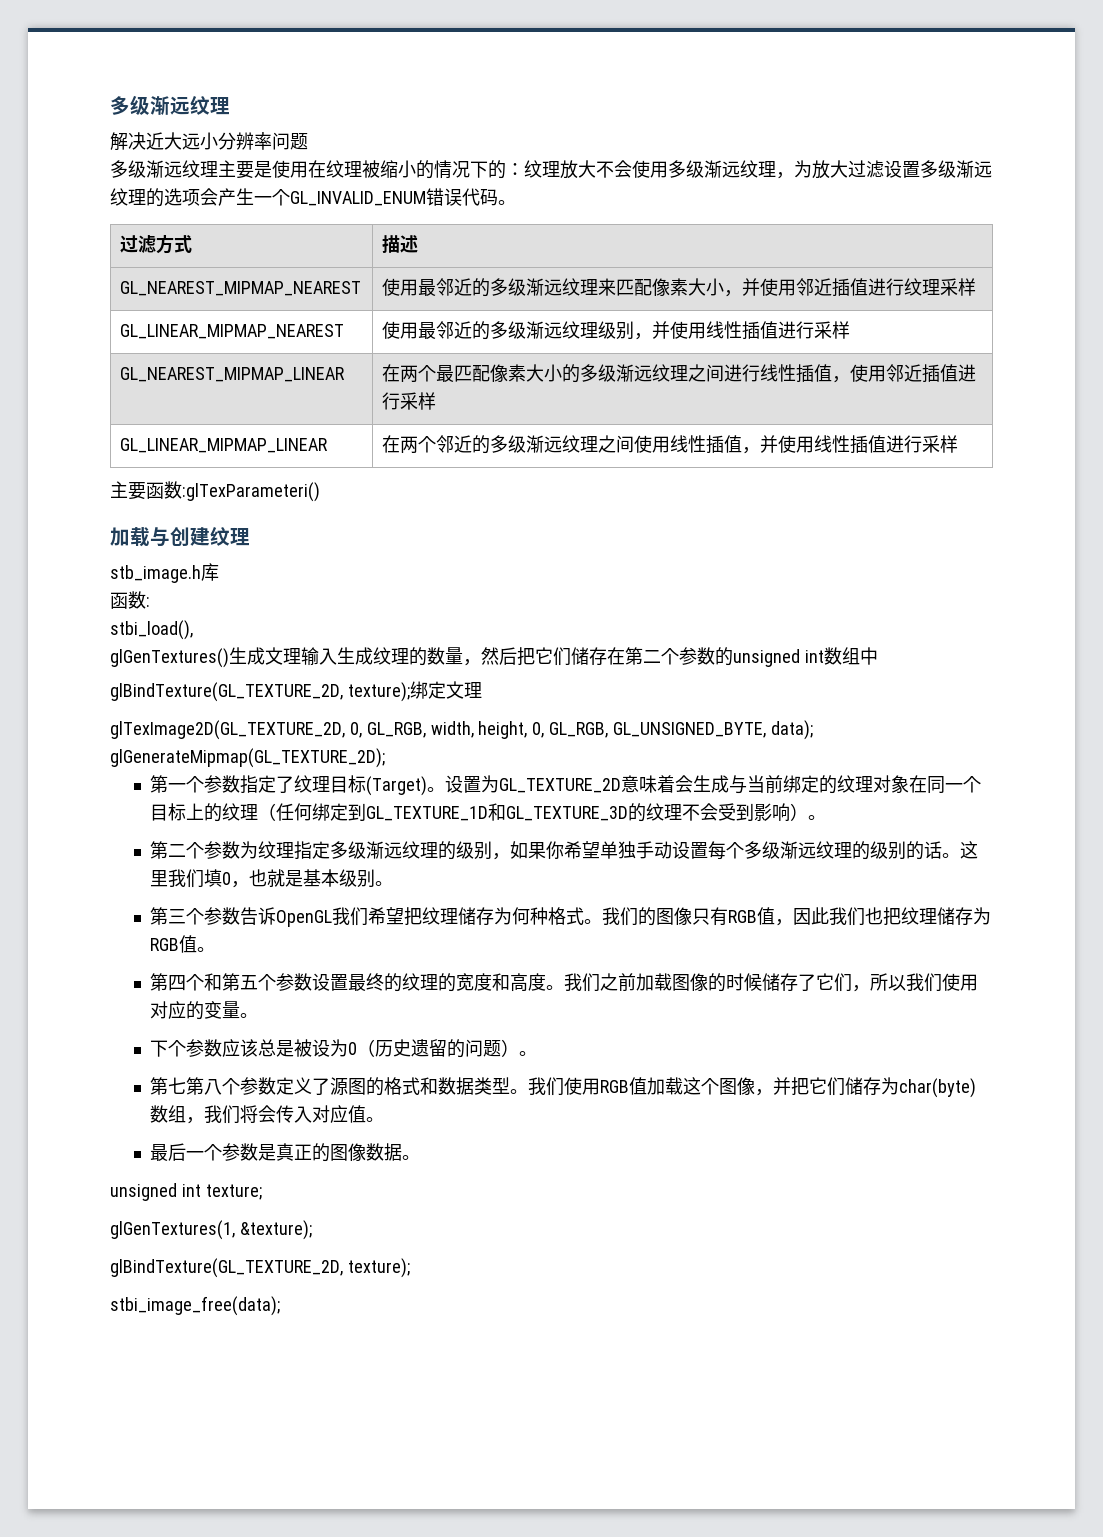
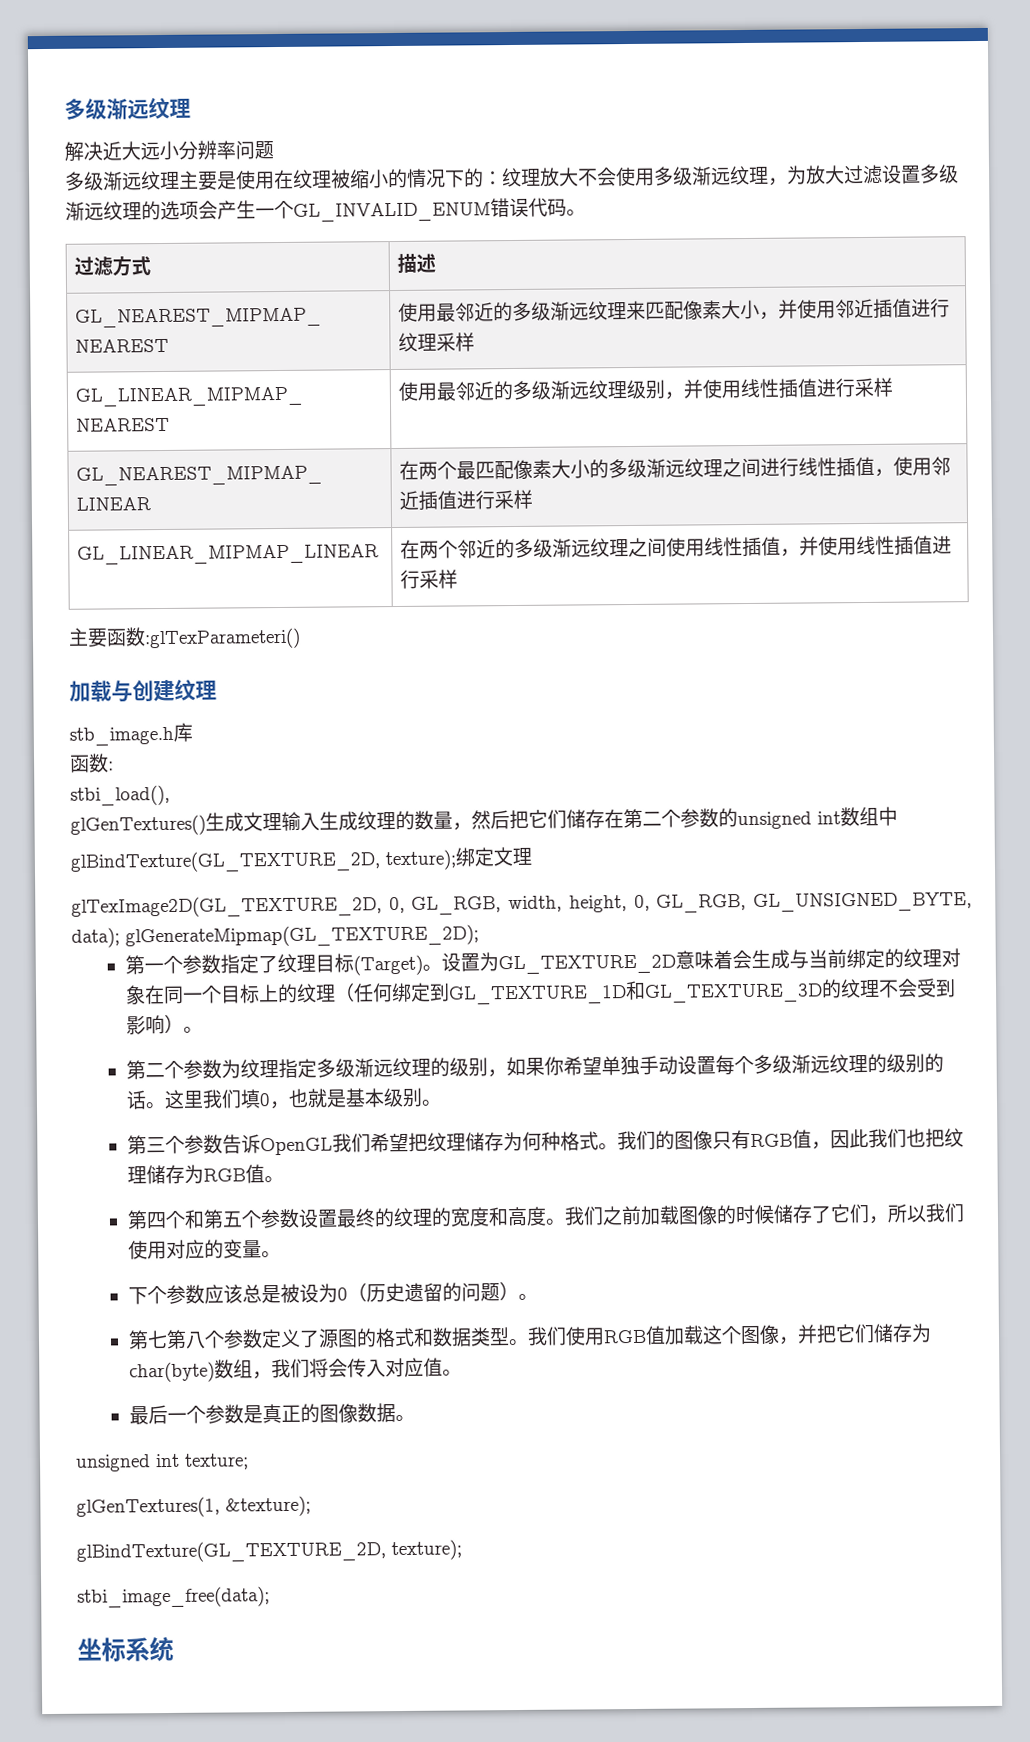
(280, 1306) none -> [77,1636,174,1662] // 坐标系统

